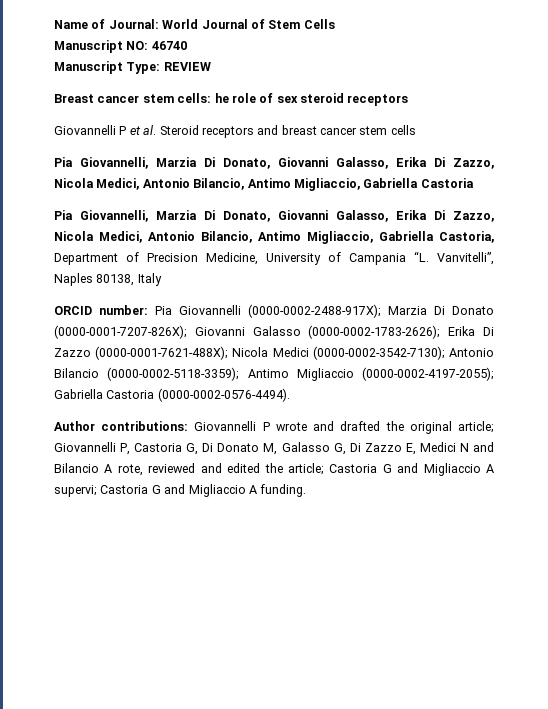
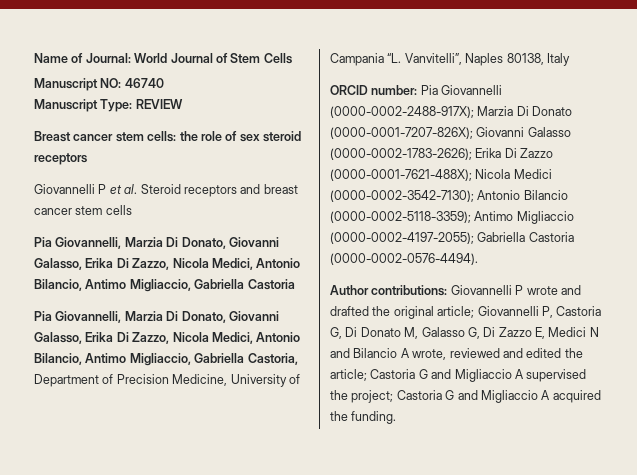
[214,93,229,103] he -> [179,131,198,141] the
[117,464,143,476] rote, -> [412,349,447,360] wrote,
[54,484,257,497] supervi; Castoria G and Migliaccio A -> [526,369,587,382] [330,390,601,403] [330,411,348,421] supervised the project; Castoria G and Migliaccio A acquired the

